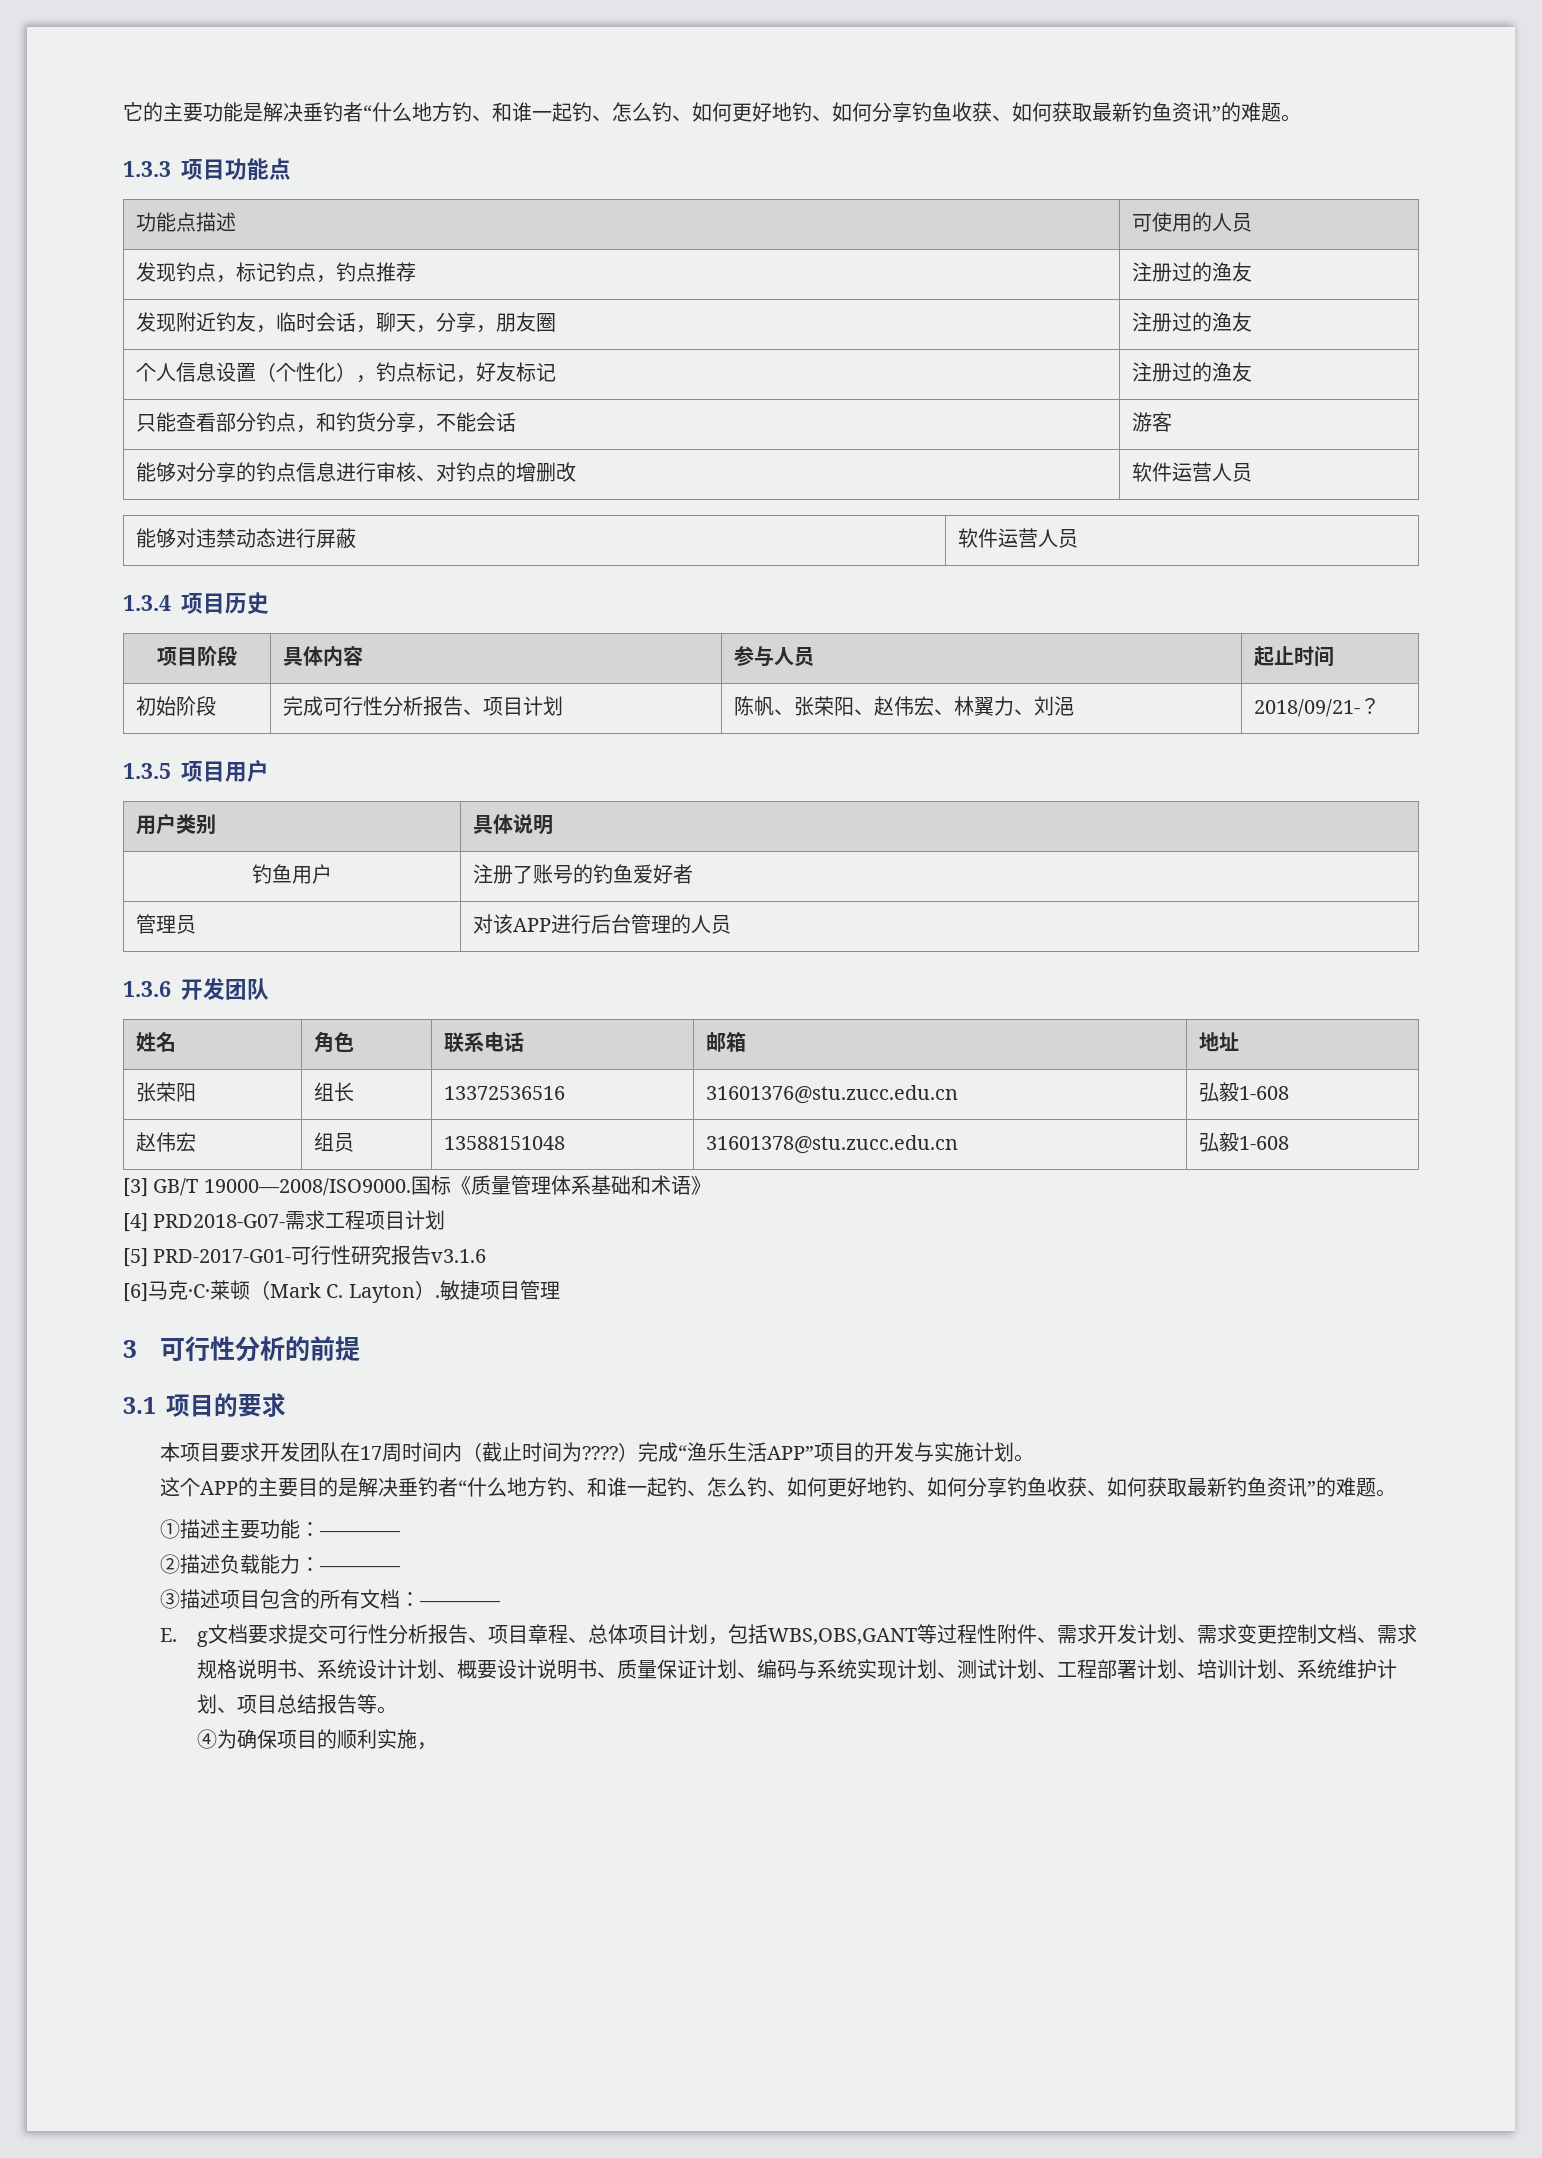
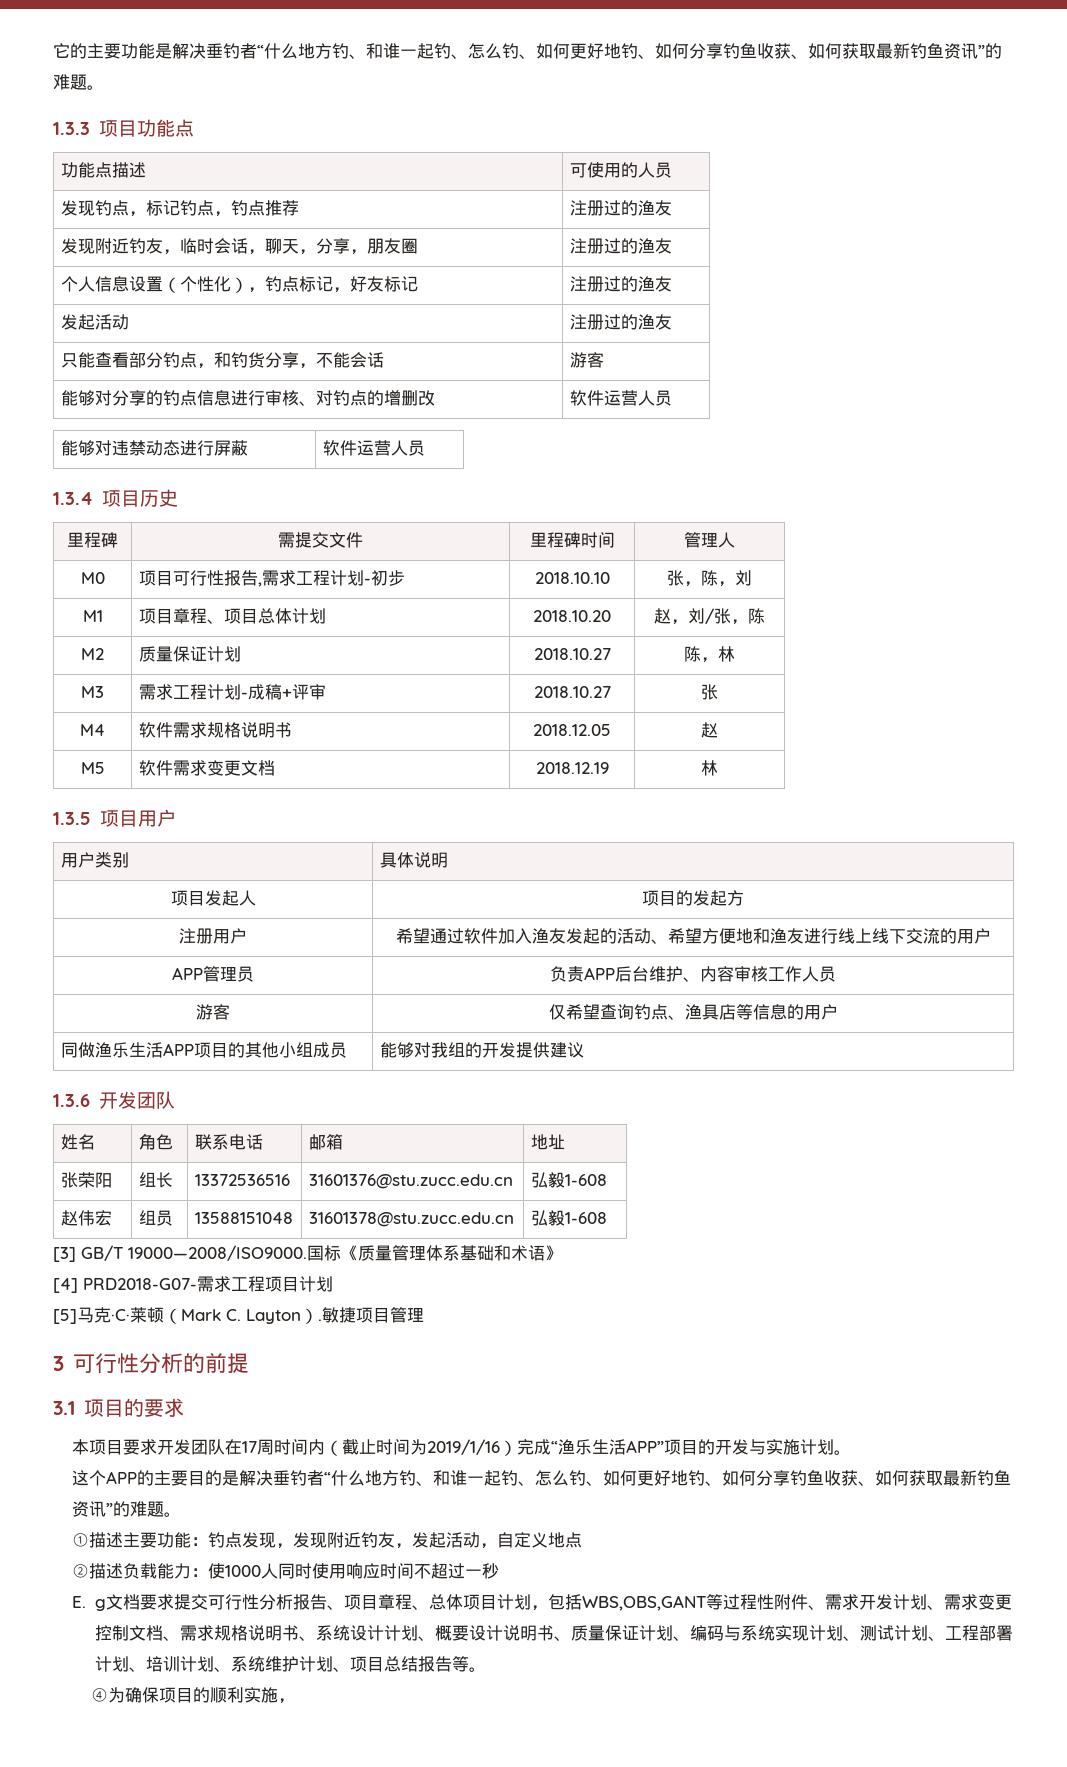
(1252, 372) none -> [60,314,129,330] [569,314,672,330] // 发起活动 | 注册过的渔友
[157,645,237,666] [282,646,363,667] [733,646,814,667] [1253,646,1334,667] [135,696,216,716] [282,696,563,716] [733,696,1074,716] [1253,698,1380,717] 项目阶段 | 具体内容 | 参与人员 | 起止时间 // 初始阶段 | 完成可行性分析报告、项目计划 | 陈帆、张荣阳、赵伟宏、林翼力、刘浥 | 2018/09/21-？ -> [67,532,118,548] [278,532,363,548] [529,532,615,548] [683,532,735,548] [80,572,105,584] [138,570,405,587] [534,572,610,584] [666,570,752,587] [82,610,103,622] [138,608,326,624] [533,610,611,622] [653,608,765,625] [81,648,104,660] [138,646,241,662] [533,648,611,660] [683,646,735,663] [81,686,104,698] [138,684,326,700] [533,686,611,698] [700,684,718,700] [80,724,105,736] [138,722,292,738] [533,724,611,736] [700,722,718,738] [80,762,105,774] [138,760,275,776] [535,762,609,774] [700,760,718,776] 里程碑 | 需提交文件 | 里程碑时间 | 管理人 // M0 | 项目可行性报告,需求工程计划-初步 | 2018.10.10 | 张，陈，刘 // M1 | 项目章程、项目总体计划 | 2018.10.20 | 赵，刘/张，陈 // M2 | 质量保证计划 | 2018.10.27 | 陈，林 // M3 | 需求工程计划-成稿+评审 | 2018.10.27 | 张 // M4 | 软件需求规格说明书 | 2018.12.05 | 赵 // M5 | 软件需求变更文档 | 2018.12.19 | 林
[252,864,332,884] [472,864,693,884] [135,914,196,934] [472,914,731,934] 钓鱼用户 | 注册了账号的钓鱼爱好者 // 管理员 | 对该APP进行后台管理的人员 -> [170,890,256,906] [641,890,744,906] [179,928,247,944] [395,928,991,944] [172,966,254,982] [550,966,836,982] [196,1004,230,1020] [548,1004,838,1020] [60,1042,347,1058] [379,1042,584,1058] 项目发起人 | 项目的发起方 // 注册用户 | 希望通过软件加入渔友发起的活动、希望方便地和渔友进行线上线下交流的用户 // APP管理员 | 负责APP后台维护、内容审核工作人员 // 游客 | 仅希望查询钓点、渔具店等信息的用户 // 同做渔乐生活APP项目的其他小组成员 | 能够对我组的开发提供建议
[153,1245,487,1265] [123,1283,148,1302] PRD-2017-G01-可行性研究报告v3.1.6 // [6] -> (77, 1316) none
[581,1446,618,1460] ???? -> [427,1439,501,1455] 2019/1/16
[318,1531,401,1537] ———— -> [208,1532,583,1549] 钓点发现，发现附近钓友，发起活动，自定义地点
[318,1566,401,1572] [159,1589,501,1609] ———— // ③描述项目包含的所有文档：———— -> [208,1563,500,1579] 使1000人同时使用响应时间不超过一秒

